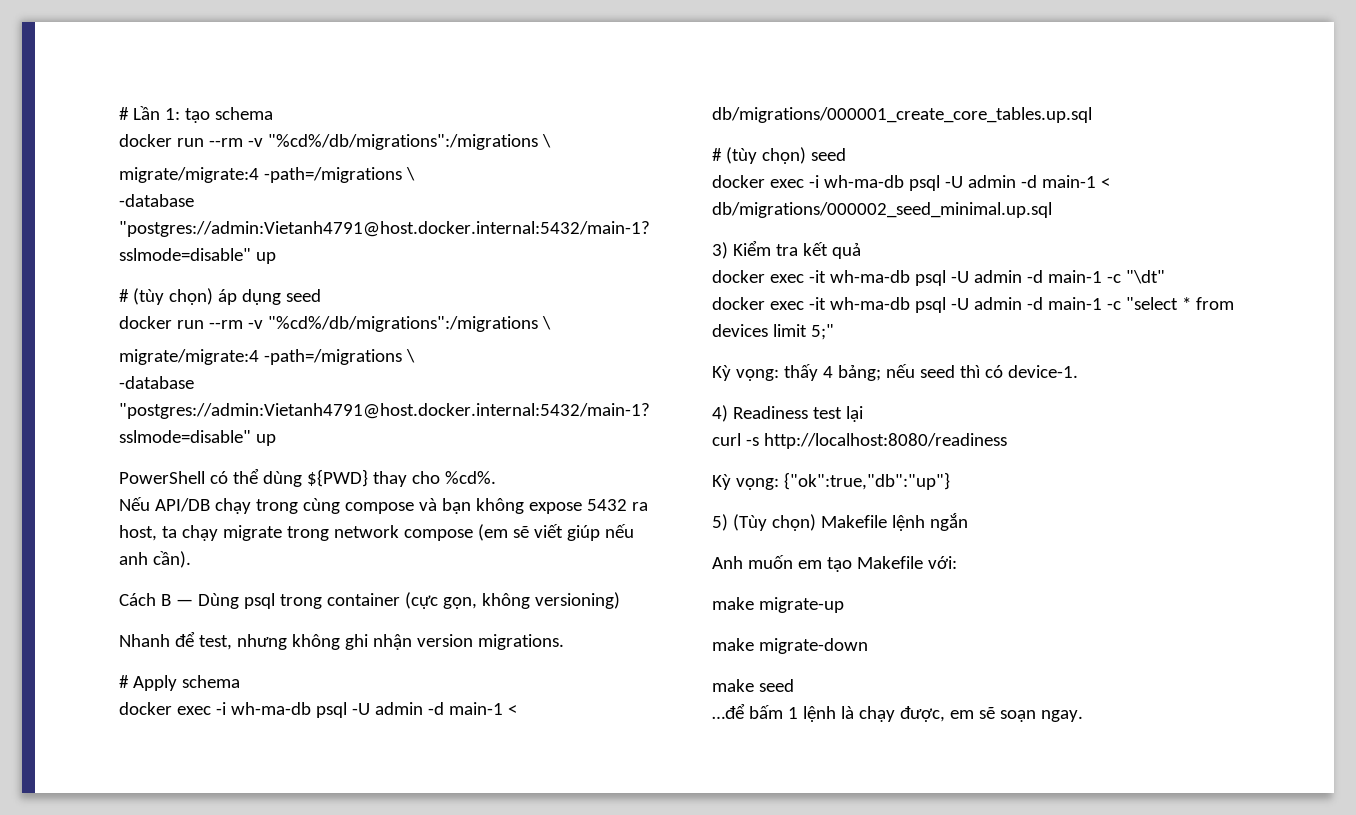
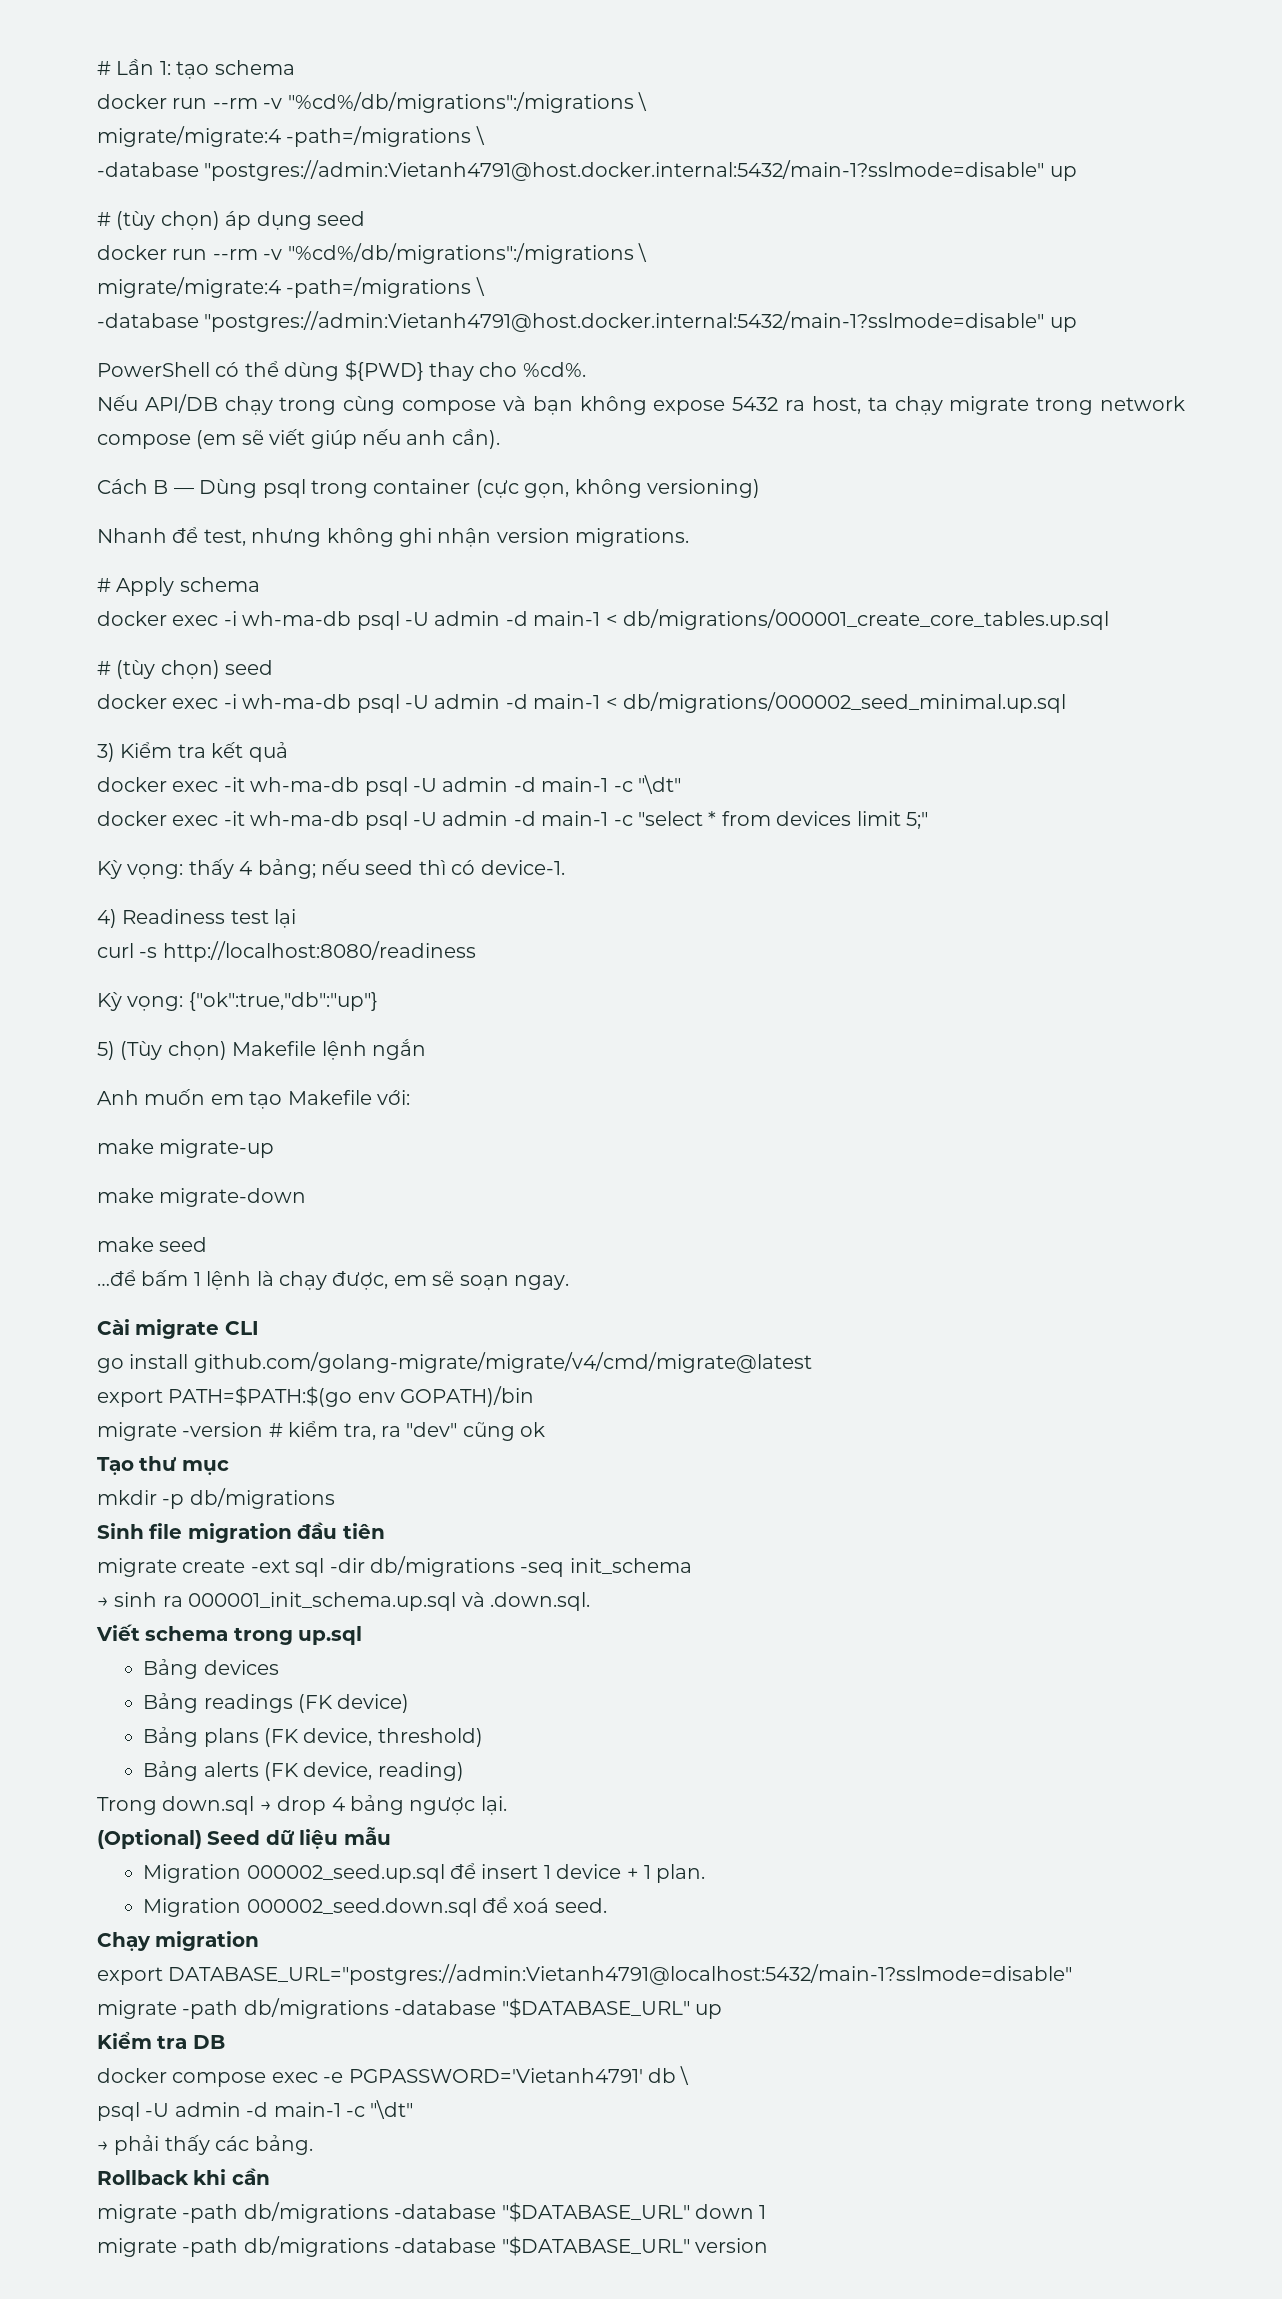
(1083, 716) none -> [97,1319,259,1339] [97,1352,812,1373] [97,1386,535,1407] [97,1421,546,1441] [97,1456,229,1475] [97,1488,335,1509] [97,1522,385,1543] [97,1556,692,1577] [97,1592,590,1611] [96,1624,363,1645] [143,1659,279,1679] [143,1693,410,1713] [143,1727,483,1747] [143,1761,464,1781] [97,1795,507,1815] [97,1827,391,1849] [143,1863,706,1883] [143,1897,607,1917] [97,1931,260,1951] [97,1964,1073,1985] [97,1998,722,2019] [97,2031,225,2049] [97,2066,690,2087] [97,2100,414,2121] [97,2135,313,2155] [97,2168,270,2185] [97,2202,767,2223] [97,2236,768,2257] // Cài migrate CLI // go install github.com/golang-migrate/migrate/v4/cmd/migrate@latest // export PATH=$PATH:$(go env GOPATH)/bin // migrate -version # kiểm tra, ra "dev" cũng ok // Tạo thư mục // mkdir -p db/migrations // Sinh file migration đầu tiên // migrate create -ext sql -dir db/migrations -seq init_schema // → sinh ra 000001_init_schema.up.sql và .down.sql. // Viết schema trong up.sql // Bảng devices // Bảng readings (FK device) // Bảng plans (FK device, threshold) // Bảng alerts (FK device, reading) // Trong down.sql → drop 4 bảng ngược lại. // (Optional) Seed dữ liệu mẫu // Migration 000002_seed.up.sql để insert 1 device + 1 plan. // Migration 000002_seed.down.sql để xoá seed. // Chạy migration // export DATABASE_URL="postgres://admin:Vietanh4791@localhost:5432/main-1?sslmode=disable" // migrate -path db/migrations -database "$DATABASE_URL" up // Kiểm tra DB // docker compose exec -e PGPASSWORD='Vietanh4791' db \ // psql -U admin -d main-1 -c "\dt" // → phải thấy các bảng. // Rollback khi cần // migrate -path db/migrations -database "$DATABASE_URL" down 1 // migrate -path db/migrations -database "$DATABASE_URL" version

